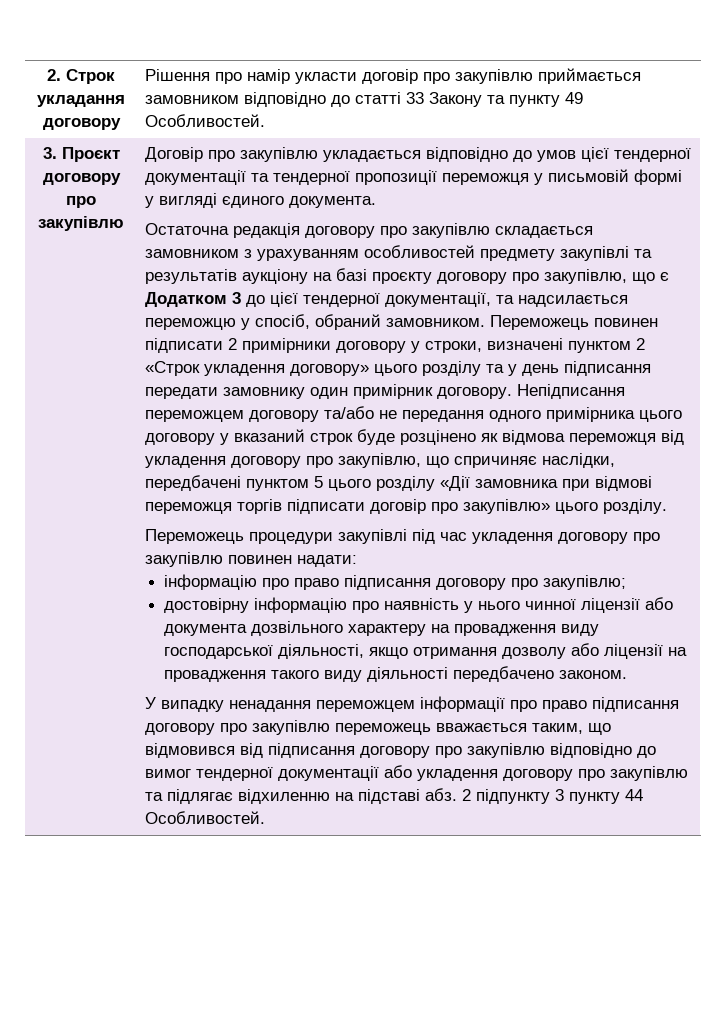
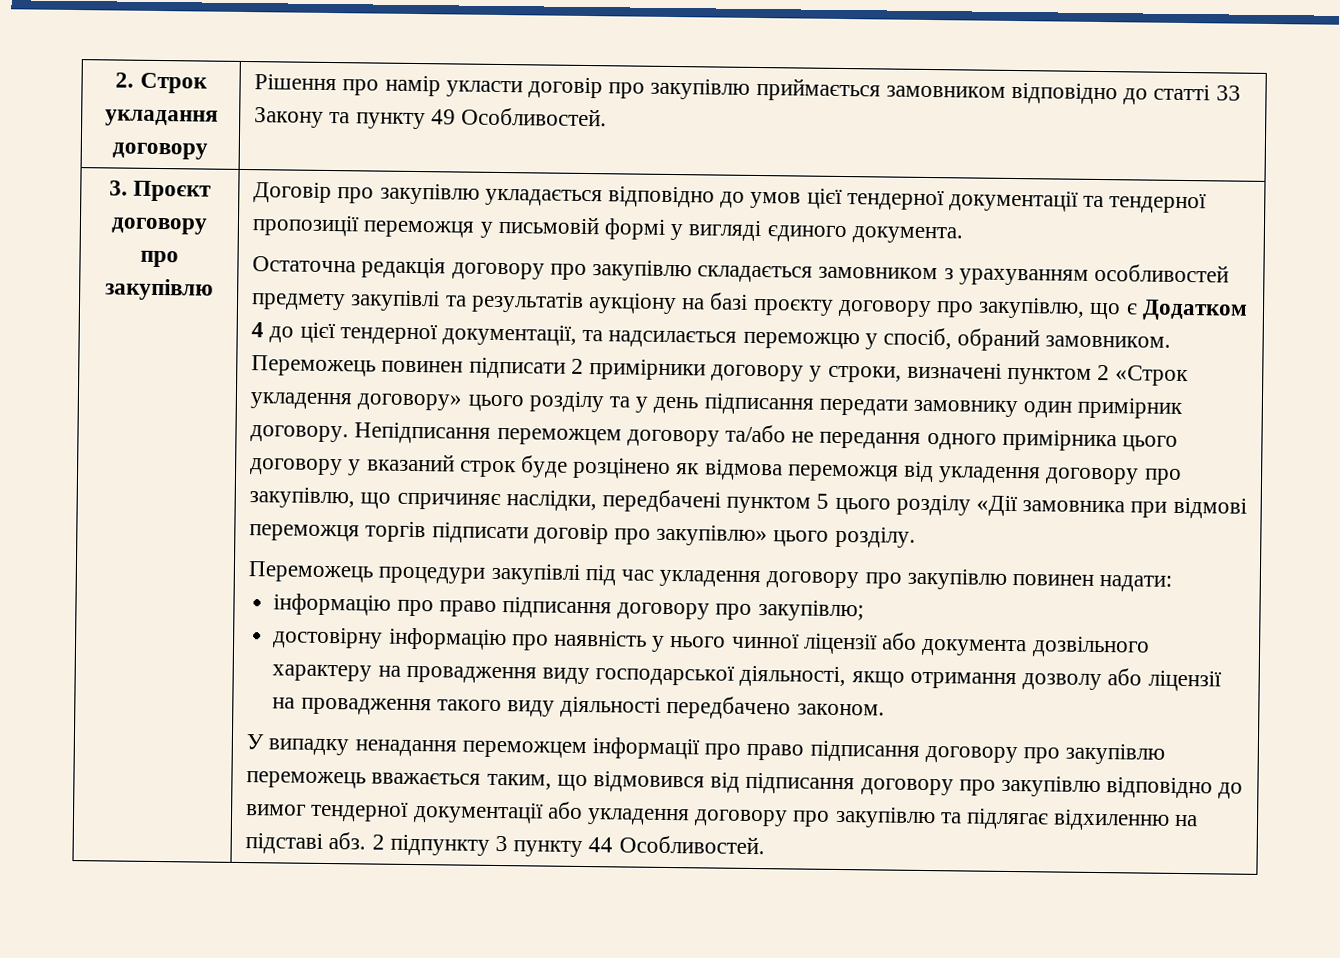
[232,292,242,304] 3 -> [251,322,265,338] 4

